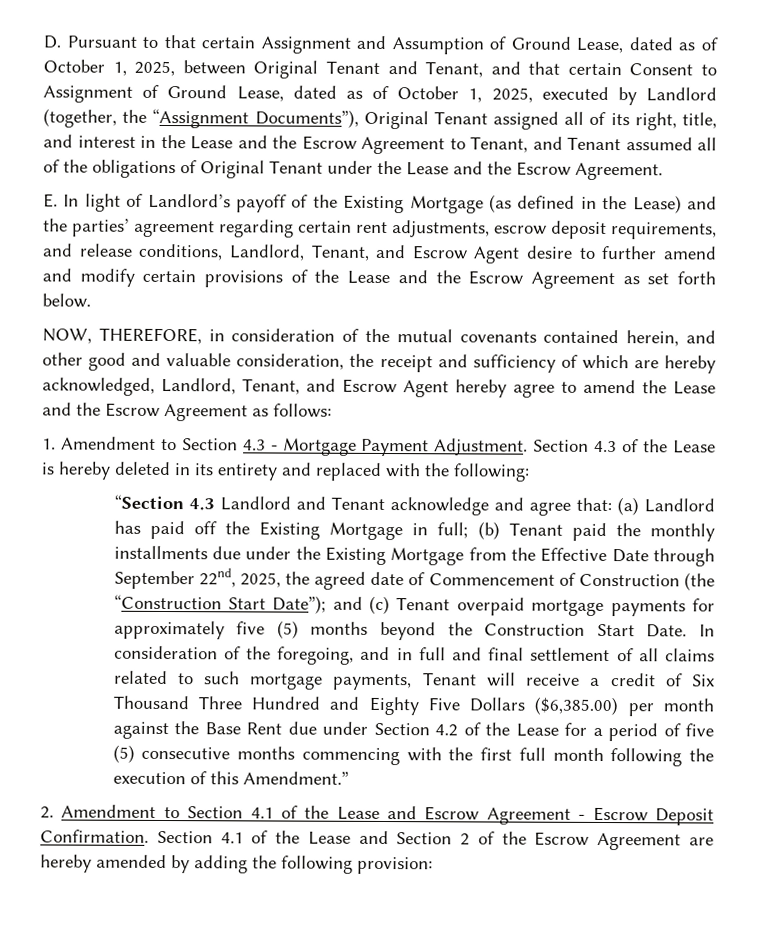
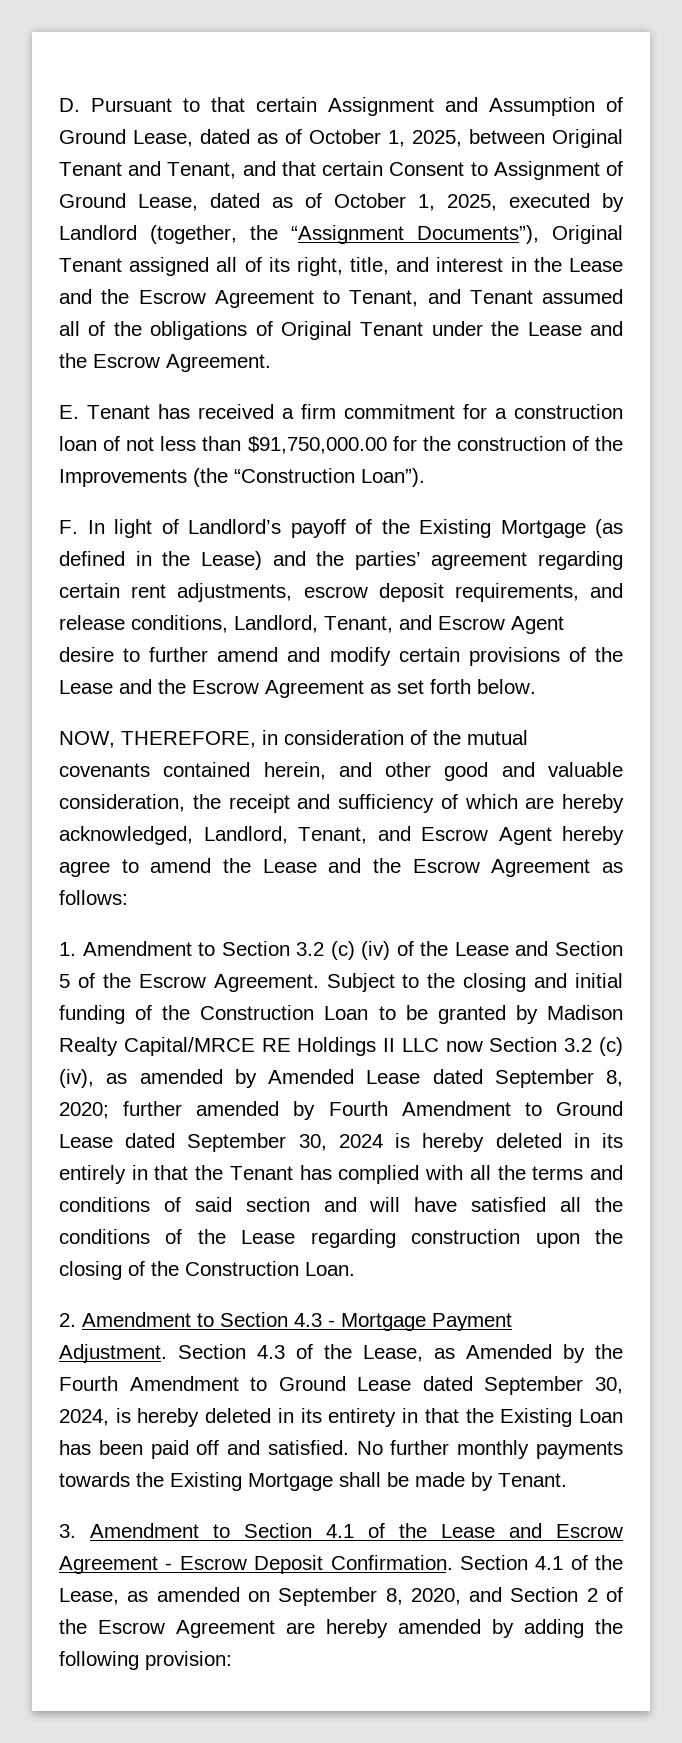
(58, 200) none -> [87,404,623,419] [59,436,624,454] [59,468,425,487] [59,520,78,534] Tenant has received a firm commitment for a construction loan of not less than $91,750,000.00 for the construction of the Improvements (the “Construction Loan”). // F.
(238, 444) none -> [296,941,623,960] [59,973,623,992] [59,1005,623,1024] [59,1037,623,1056] [59,1069,623,1088] [59,1101,623,1120] [59,1133,623,1152] [59,1165,624,1184] [59,1197,624,1212] [59,1229,623,1248] [59,1261,355,1280] [59,1312,288,1327] 3.2 (c) (iv) of the Lease and Section 5 of the Escrow Agreement. Subject to the closing and initial funding of the Construction Loan to be granted by Madison Realty Capital/MRCE RE Holdings II LLC now Section 3.2 (c) (iv), as amended by Amended Lease dated September 8, 2020; further amended by Fourth Amendment to Ground Lease dated September 30, 2024 is hereby deleted in its entirely in that the Tenant has complied with all the terms and conditions of said section and will have satisfied all the conditions of the Lease regarding construction upon the closing of the Construction Loan. // 2. Amendment to Section
[672,440,716,454] Lease -> [363,1344,623,1363] [59,1376,623,1395] [59,1409,109,1426] Lease, as Amended by the Fourth Amendment to Ground Lease dated September 30, 2024,
[281,462,530,482] [113,494,715,516] [113,520,716,542] [113,545,715,567] [113,568,715,591] [113,594,715,617] [113,620,715,641] [113,645,715,665] [113,670,715,691] [112,695,714,717] [112,721,715,742] [112,744,714,767] [112,771,349,785] [40,806,54,819] and replaced with the following: // “Section 4.3 Landlord and Tenant acknowledge and agree that: (a) Landlord has paid off the Existing Mortgage in full; (b) Tenant paid the monthly installments due under the Existing Mortgage from the Effective Date through September 22nd, 2025, the agreed date of Commencement of Construction (the “Construction Start Date”); and (c) Tenant overpaid mortgage payments for approximately five (5) months beyond the Construction Start Date. In consideration of the foregoing, and in full and final settlement of all claims related to such mortgage payments, Tenant will receive a credit of Six Thousand Three Hundred and Eighty Five Dollars ($6,385.00) per month against the Base Rent due under Section 4.2 of the Lease for a period of five (5) consecutive months commencing with the first full month following the execution of this Amendment.” // 2. -> [402,1408,624,1427] [59,1440,623,1459] [59,1472,567,1491] [59,1524,76,1538] in that the Existing Loan has been paid off and satisfied. No further monthly payments towards the Existing Mortgage shall be made by Tenant. // 3.
[307,831,351,845] Lease -> [59,1587,461,1606] Lease, as amended on September 8, 2020,

